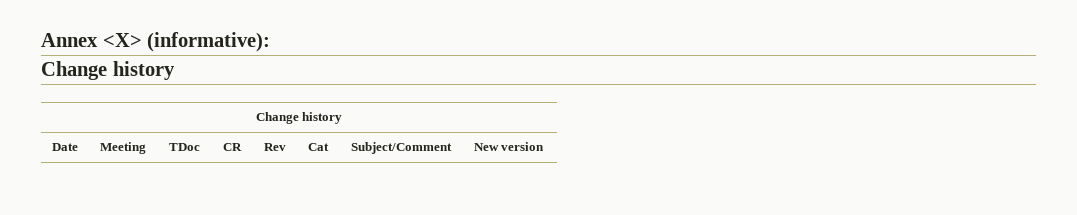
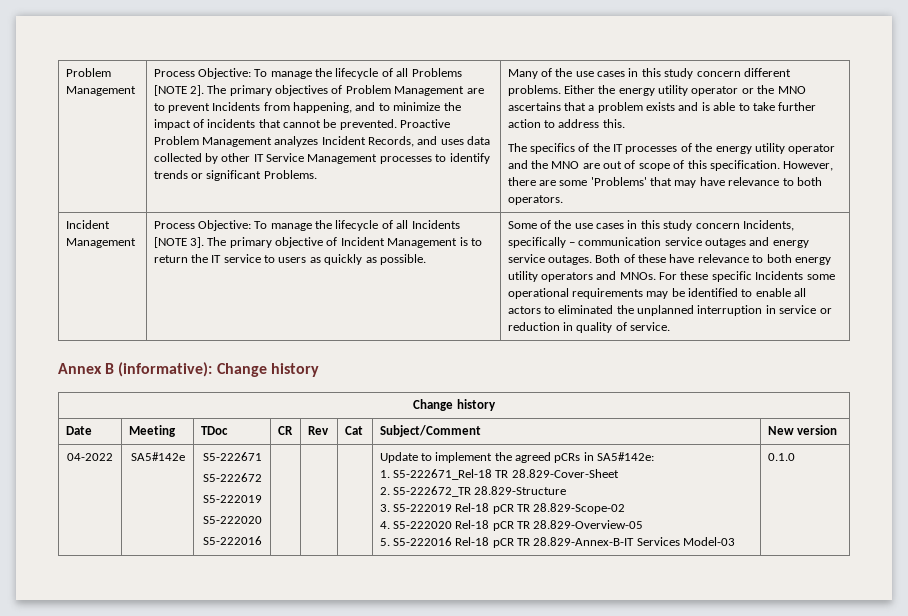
[41,33,142,47] Annex <X> -> [65,68,111,77] [65,86,136,96] [153,68,462,79] [153,85,484,96] [153,102,461,113] [153,119,451,130] [153,136,491,147] [153,153,490,164] [153,170,317,181] [507,68,791,79] [507,85,806,96] [507,102,817,113] [507,119,625,128] [507,143,836,154] [507,160,834,171] [507,177,822,188] [507,195,563,205] [65,220,110,229] [65,238,136,248] [153,220,460,231] [153,237,482,248] [153,254,426,265] [507,220,794,231] [507,237,809,248] [507,254,831,265] [507,271,835,282] [507,288,807,299] [507,305,832,316] [507,322,671,333] [58,363,115,374] Problem Management | Process Objective: To manage the lifecycle of all Problems [NOTE 2]. The primary objectives of Problem Management are to prevent Incidents from happening, and to minimize the impact of incidents that cannot be prevented. Proactive Problem Management analyzes Incident Records, and uses data collected by other IT Service Management processes to identify trends or significant Problems. | Many of the use cases in this study concern different problems. Either the energy utility operator or the MNO ascertains that a problem exists and is able to take further action to address this. // The specifics of the IT processes of the energy utility operator and the MNO are out of scope of this specification. However, there are some 'Problems' that may have relevance to both operators. // Incident Management | Process Objective: To manage the lifecycle of all Incidents [NOTE 3]. The primary objective of Incident Management is to return the IT service to users as quickly as possible. | Some of the use cases in this study concern Incidents, specifically – communication service outages and energy service outages. Both of these have relevance to both energy utility operators and MNOs. For these specific Incidents some operational requirements may be identified to enable all actors to eliminated the unplanned interruption in service or reduction in quality of service. // Annex B
(271, 42) // -> (213, 369) none
(545, 146) none -> [67,453,113,461] [130,452,185,461] [202,452,262,461] [202,473,262,482] [202,495,262,503] [202,516,262,524] [202,536,262,545] [379,452,655,463] [379,469,619,480] [379,486,567,497] [379,503,626,514] [379,520,644,531] [379,537,736,548] [767,453,795,461] // 04-2022 | SA5#142e | S5-222671 // S5-222672 // S5-222019 // S5-222020 // S5-222016 | | | | Update to implement the agreed pCRs in SA5#142e: // 1. S5-222671_Rel-18 TR 28.829-Cover-Sheet // 2. S5-222672_TR 28.829-Structure // 3. S5-222019 Rel-18 pCR TR 28.829-Scope-02 // 4. S5-222020 Rel-18 pCR TR 28.829-Overview-05 // 5. S5-222016 Rel-18 pCR TR 28.829-Annex-B-IT Services Model-03 | 0.1.0

